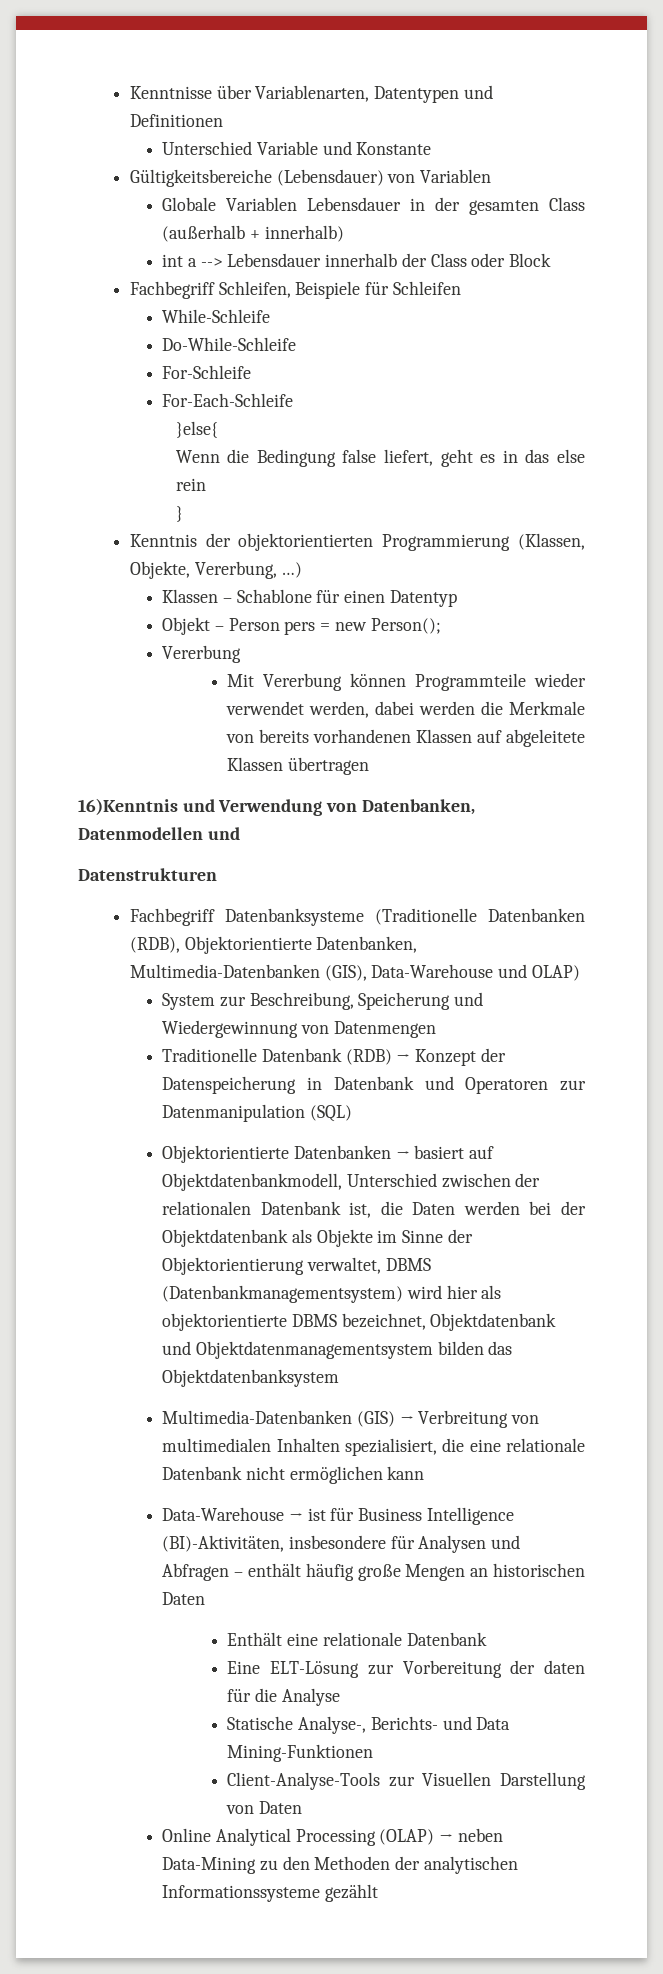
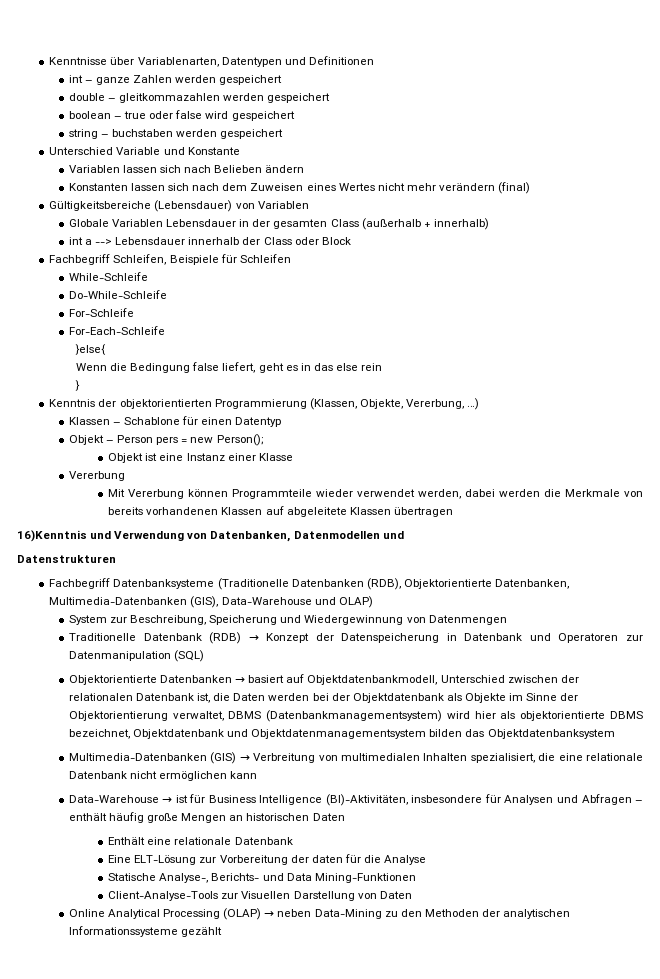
[162,141,432,155] Unterschied Variable und Konstante -> [68,75,283,85] [68,93,331,103] [68,110,295,121] [68,129,284,139] [49,147,240,155] [68,165,305,173] [68,182,531,194] int – ganze Zahlen werden gespeichert // double – gleitkommazahlen werden gespeichert // boolean – true oder false wird gespeichert // string – buchstaben werden gespeichert // Unterschied Variable und Konstante // Variablen lassen sich nach Belieben ändern // Konstanten lassen sich nach dem Zuweisen eines Wertes nicht mehr verändern (final)
(441, 626) none -> [108,453,293,463] // Objekt ist eine Instanz einer Klasse

